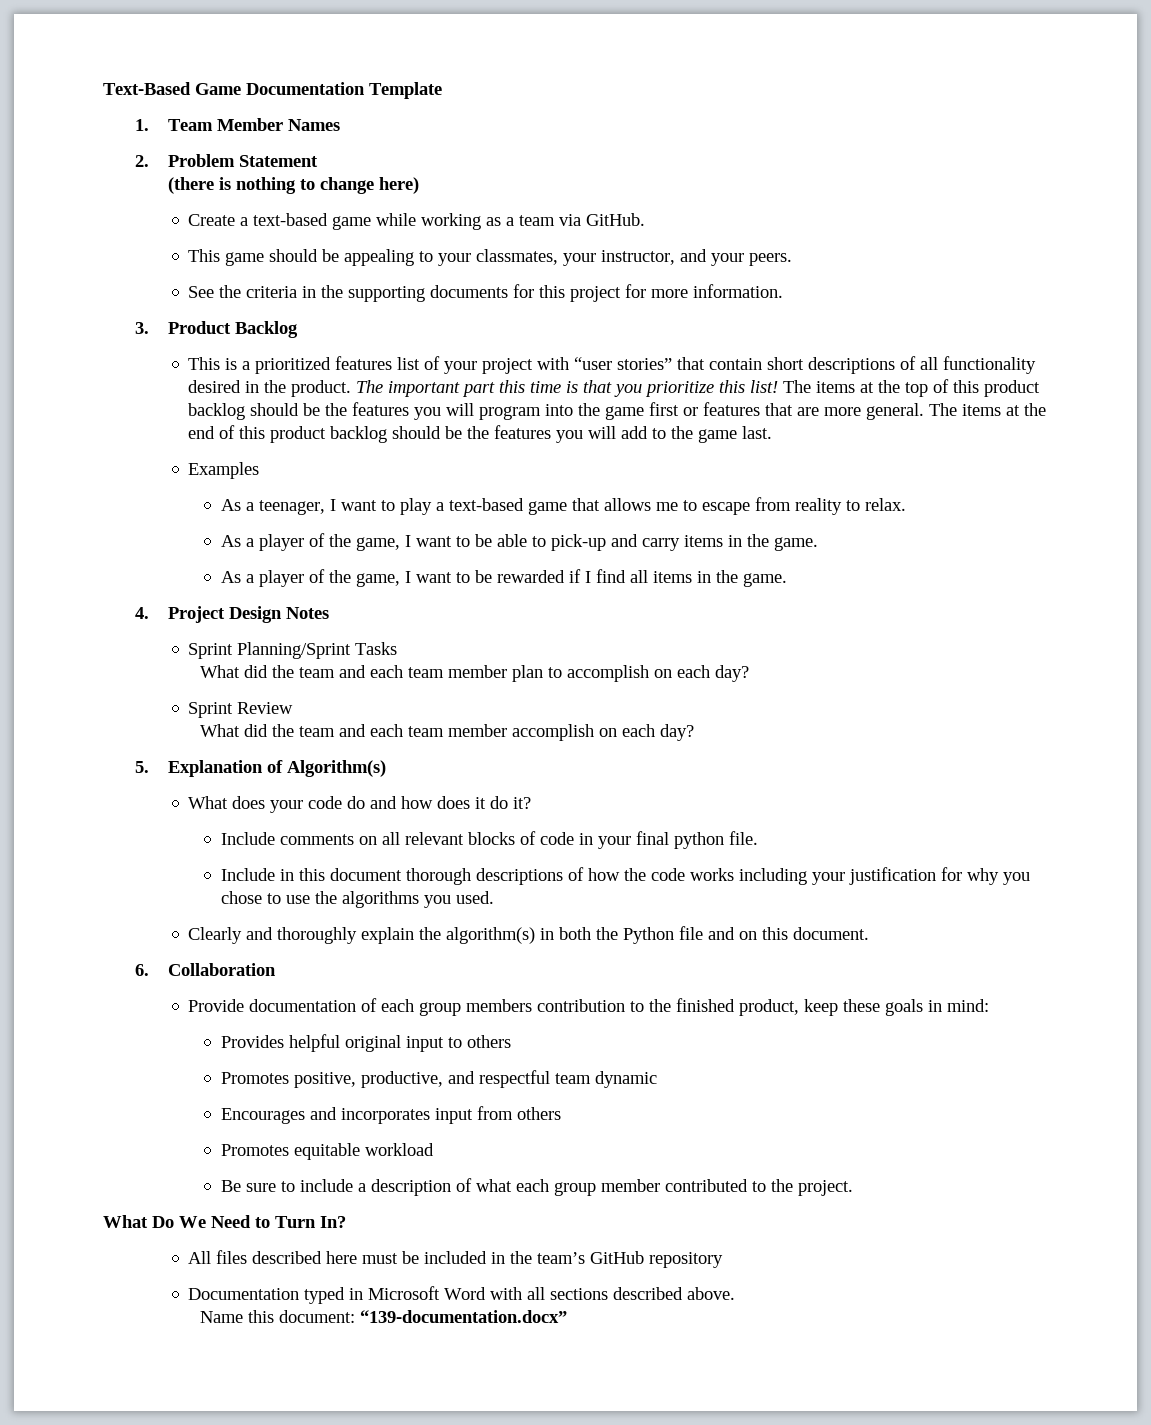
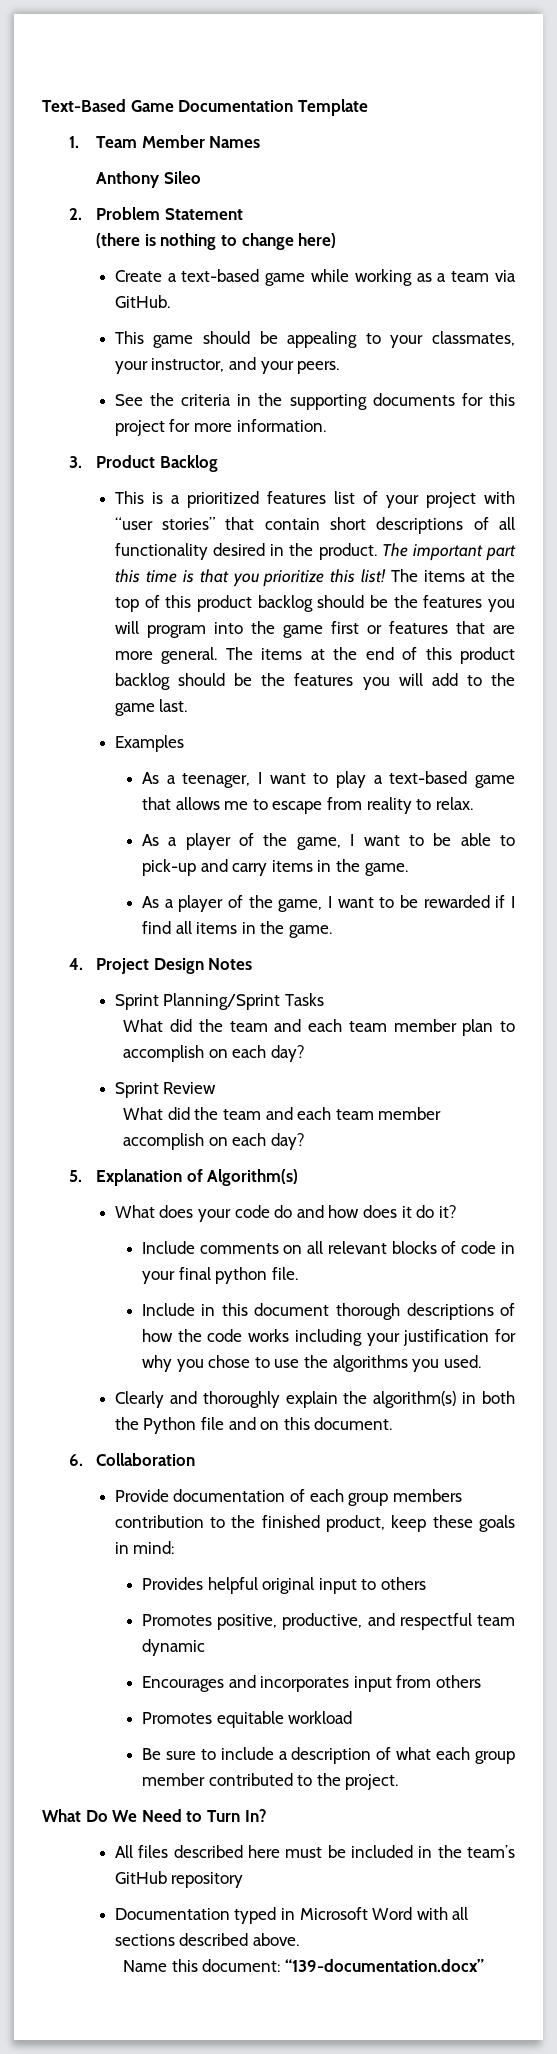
(340, 125) none -> [96,171,201,188] // Anthony Sileo

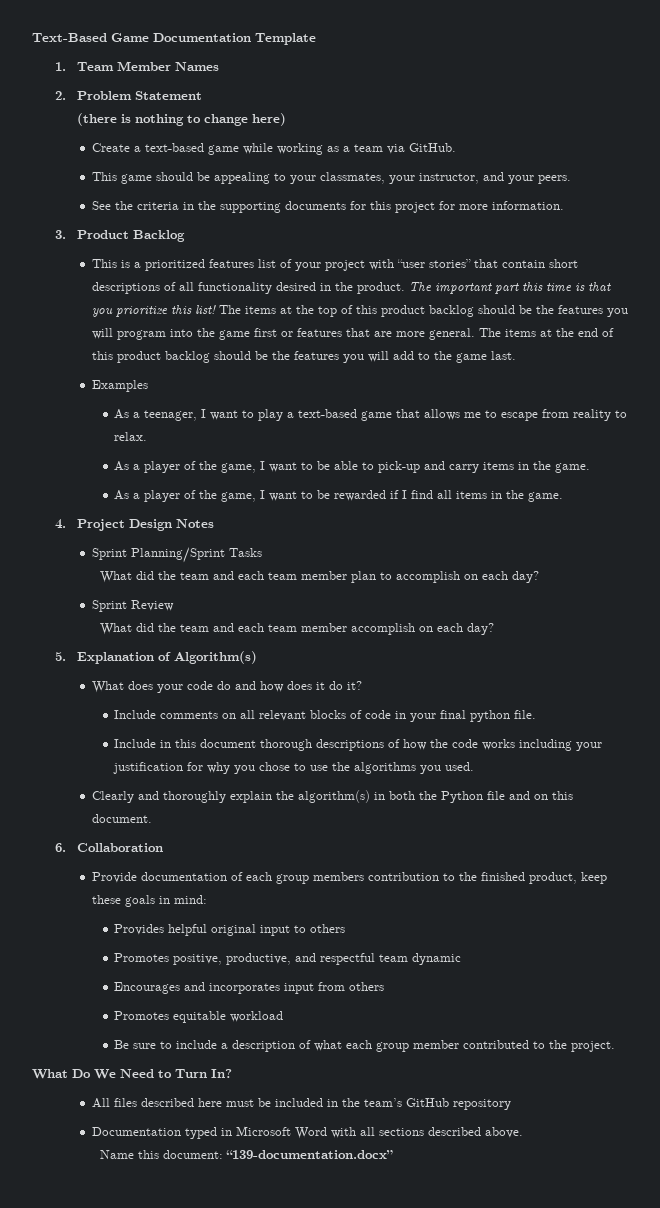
[96,171,201,188] // Anthony Sileo -> (220, 66) none

